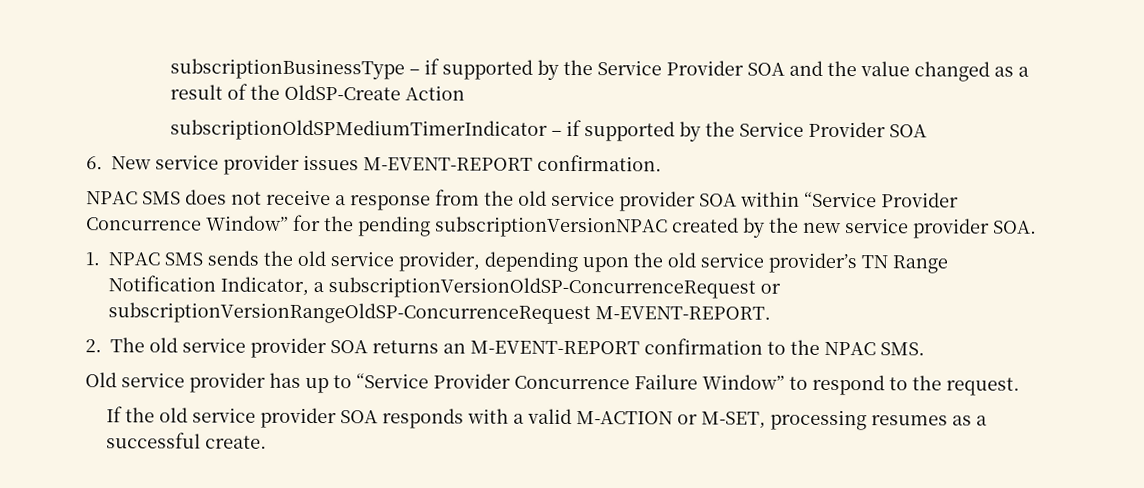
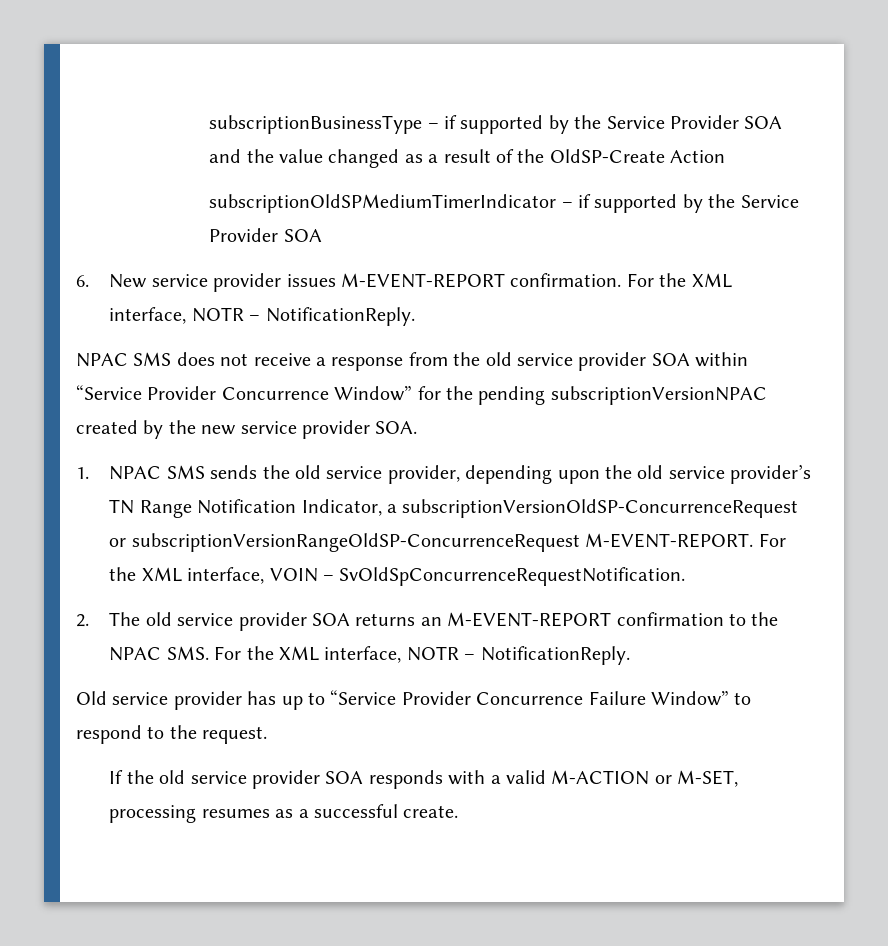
(662, 163) none -> [626,273,732,288] [109,307,415,326] For the XML interface, NOTR – NotificationReply.
(771, 313) none -> [758,533,786,547] [109,567,686,586] For the XML interface, VOIN – SvOldSpConcurrenceRequestNotification.
(925, 349) none -> [214,646,630,665] For the XML interface, NOTR – NotificationReply.

